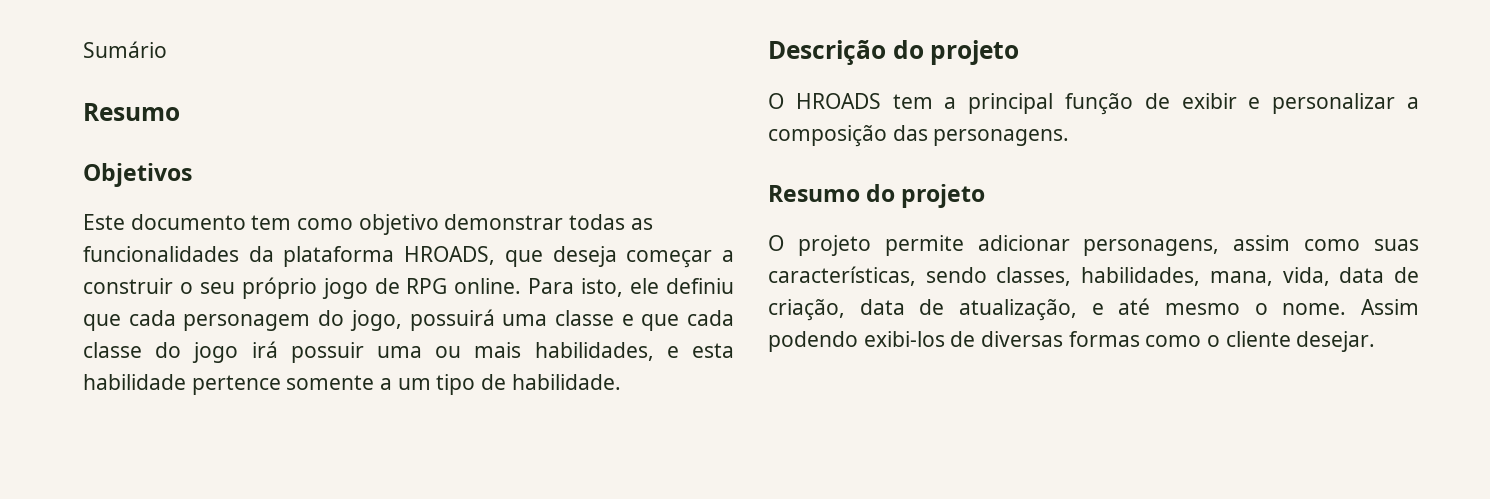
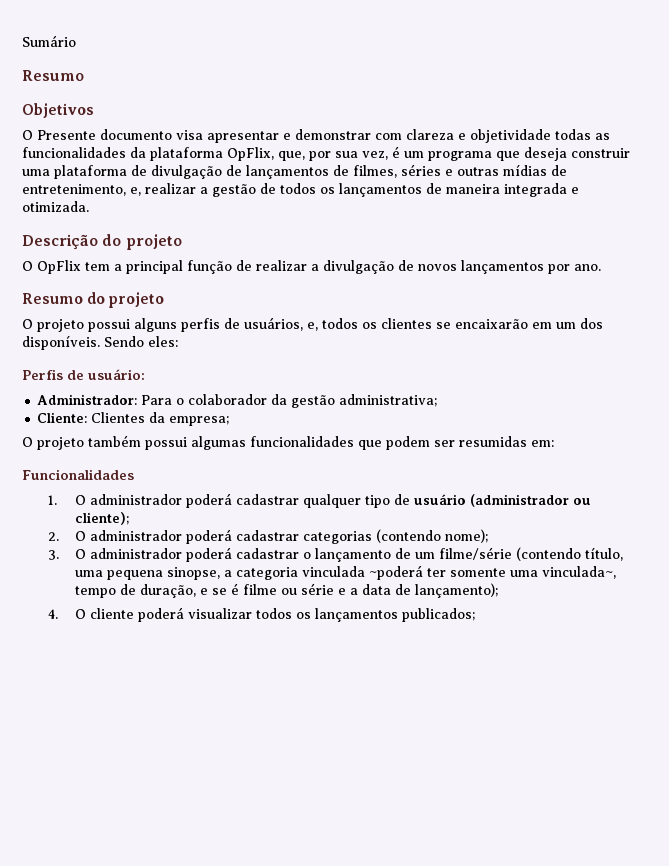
[83,214,564,235] Este documento tem como objetivo demonstrar -> [22,129,551,143] O Presente documento visa apresentar e demonstrar com clareza e objetividade
[404,246,734,268] [83,277,734,299] [83,309,734,331] [83,341,734,363] [83,374,621,395] HROADS, que deseja começar a construir o seu próprio jogo de RPG online. Para isto, ele definiu que cada personagem do jogo, possuirá uma classe e que cada classe do jogo irá possuir uma ou mais habilidades, e esta habilidade pertence somente a um tipo de habilidade. -> [227,146,630,161] [22,164,567,179] [22,183,579,197] [22,201,89,212] OpFlix, que, por sua vez, é um programa que deseja construir uma plataforma de divulgação de lançamentos de filmes, séries e outras mídias de entretenimento, e, realizar a gestão de todos os lançamentos de maneira integrada e otimizada.
[795,93,881,109] HROADS -> [37,260,81,274] OpFlix
[1181,93,1419,114] [768,125,1070,147] exibir e personalizar a composição das personagens. -> [256,260,601,274] realizar a divulgação de novos lançamentos por ano.
[884,235,1419,256] [768,266,1419,286] [768,298,1419,321] [768,331,1376,352] permite adicionar personagens, assim como suas características, sendo classes, habilidades, mana, vida, data de criação, data de atualização, e até mesmo o nome. Assim podendo exibi-los de diversas formas como o cliente desejar. -> [88,317,603,332] [22,335,178,350] [22,369,145,380] [37,394,438,408] [37,412,230,426] [22,435,554,450] [22,469,134,480] [48,493,591,508] [74,512,129,525] [48,529,488,544] [48,547,623,562] [74,565,616,580] [74,583,498,598] [48,607,475,622] possui alguns perfis de usuários, e, todos os clientes se encaixarão em um dos disponíveis. Sendo eles: // Perfis de usuário: // Administrador: Para o colaborador da gestão administrativa; // Cliente: Clientes da empresa; // O projeto também possui algumas funcionalidades que podem ser resumidas em: // Funcionalidades // 1. O administrador poderá cadastrar qualquer tipo de usuário (administrador ou cliente); // 2. O administrador poderá cadastrar categorias (contendo nome); // 3. O administrador poderá cadastrar o lançamento de um filme/série (contendo título, uma pequena sinopse, a categoria vinculada ~poderá ter somente uma vinculada~, tempo de duração, e se é filme ou série e a data de lançamento); // 4. O cliente poderá visualizar todos os lançamentos publicados;

